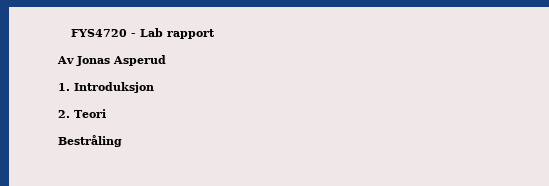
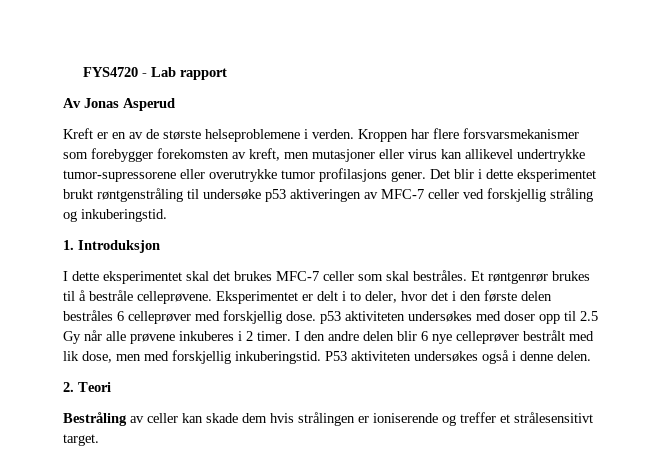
[58,82,154,93] [58,109,106,118] [58,135,122,147] 1. Introduksjon // 2. Teori // Bestråling -> [63,128,579,142] [63,148,585,162] [63,168,596,182] [63,188,593,202] [63,209,167,222] [63,240,160,253] [63,270,590,284] [63,290,552,304] [63,310,598,324] [63,330,594,344] [63,350,591,364] [63,382,111,392] [63,412,593,426] [63,434,99,446] Kreft er en av de største helseproblemene i verden. Kroppen har flere forsvarsmekanismer som forebygger forekomsten av kreft, men mutasjoner eller virus kan allikevel undertrykke tumor-supressorene eller overutrykke tumor profilasjons gener. Det blir i dette eksperimentet brukt røntgenstråling til undersøke p53 aktiveringen av MFC-7 celler ved forskjellig stråling og inkuberingstid. // 1. Introduksjon // I dette eksperimentet skal det brukes MFC-7 celler som skal bestråles. Et røntgenrør brukes til å bestråle celleprøvene. Eksperimentet er delt i to deler, hvor det i den første delen bestråles 6 celleprøver med forskjellig dose. p53 aktiviteten undersøkes med doser opp til 2.5 Gy når alle prøvene inkuberes i 2 timer. I den andre delen blir 6 nye celleprøver bestrålt med lik dose, men med forskjellig inkuberingstid. P53 aktiviteten undersøkes også i denne delen. // 2. Teori // Bestråling av celler kan skade dem hvis strålingen er ioniserende og treffer et strålesensitivt target.

